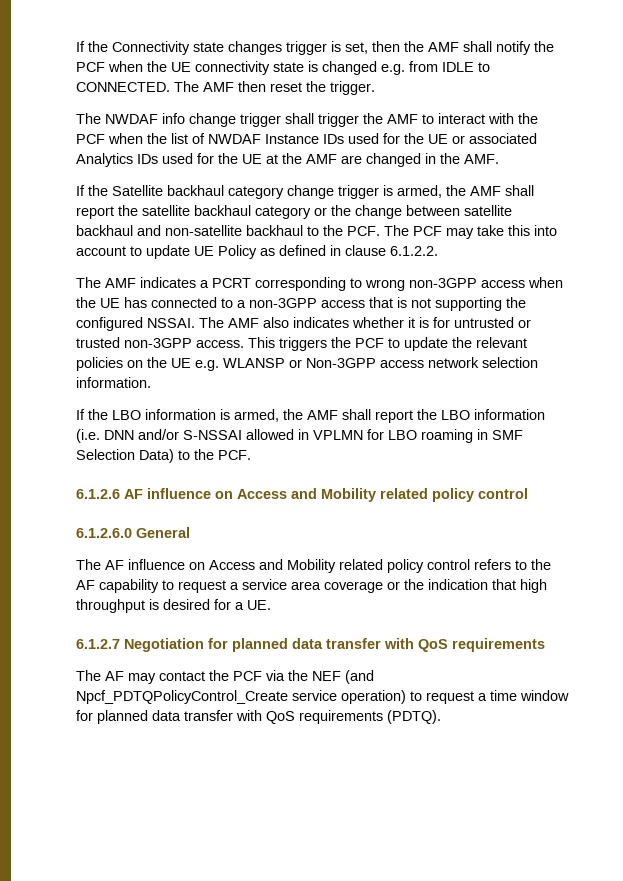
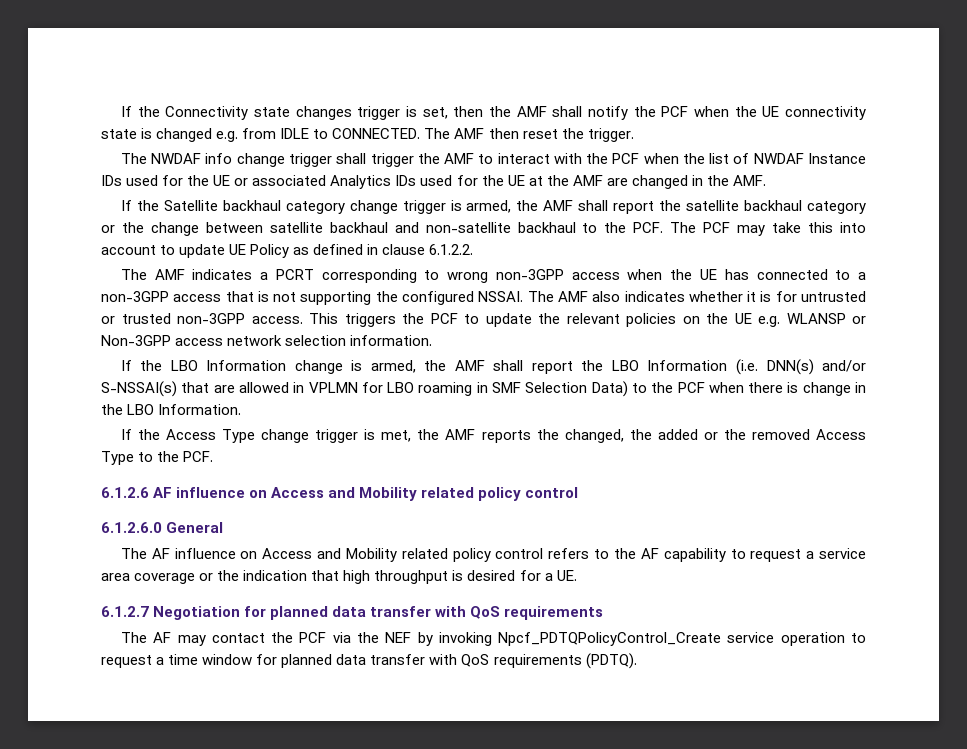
[145,409,216,420] information -> [206,360,343,374] Information change
[474,409,545,420] [76,429,242,443] information (i.e. DNN and/or S-NSSAI -> [647,359,867,375] [101,381,235,397] Information (i.e. DNN(s) and/or S-NSSAI(s) that are
(214, 454) none -> [677,382,866,396] [101,404,242,415] [120,429,867,443] [101,451,180,465] PCF when there is change in the LBO Information. // If the Access Type change trigger is met, the AMF reports the changed, the added or the removed Access Type to the
[345,670,374,684] (and -> [417,632,492,646] by invoking
[341,690,406,704] operation) -> [780,632,845,646] operation

